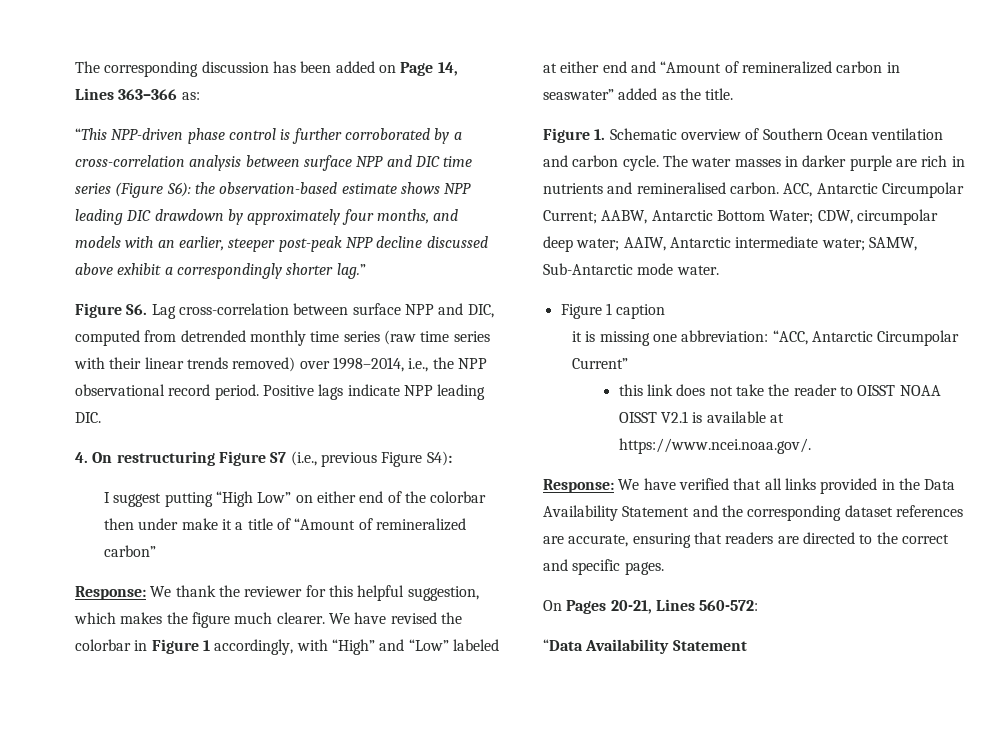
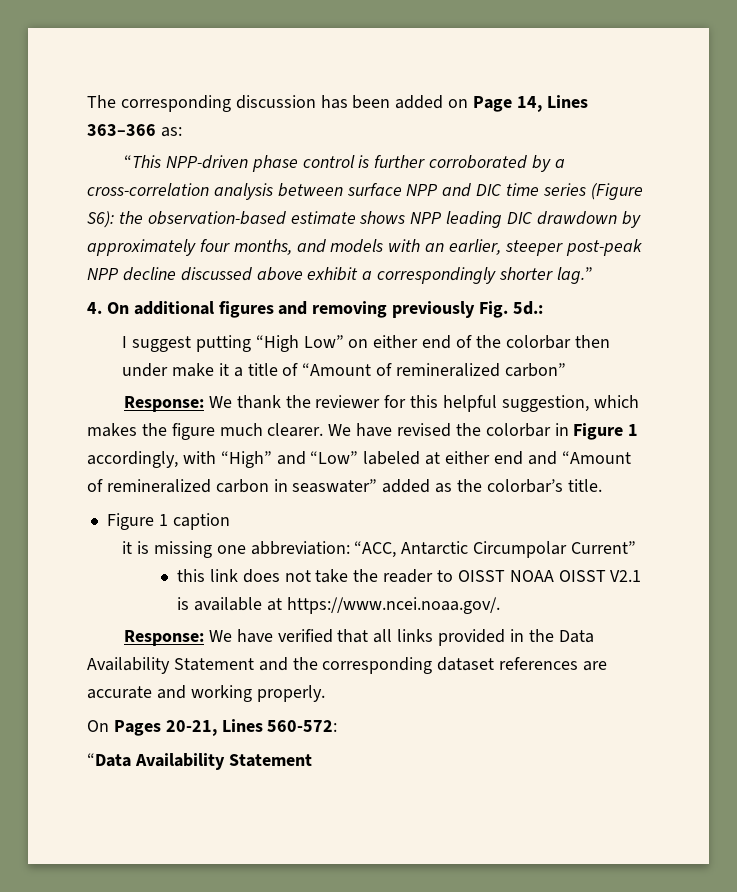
[75,303,494,319] [75,330,490,346] [74,357,487,372] [75,384,486,400] [75,412,101,423] [75,451,452,467] Figure S6. Lag cross-correlation between surface NPP and DIC, computed from detrended monthly time series (raw time series with their linear trends removed) over 1998–2014, i.e., the NPP observational record period. Positive lags indicate NPP leading DIC. // 4. On restructuring Figure S7 (i.e., previous Figure S4): -> [87,301,543,318] 4. On additional figures and removing previously Fig. 5d.:
(701, 94) none -> [486,479,563,493] colorbar’s
[543,128,944,143] [543,155,965,171] [543,182,964,198] [543,209,938,225] [543,236,917,252] [543,263,719,275] // Figure 1. Schematic overview of Southern Ocean ventilation and carbon cycle. The water masses in darker purple are rich in nutrients and remineralised carbon. ACC, Antarctic Circumpolar Current; AABW, Antarctic Bottom Water; CDW, circumpolar deep water; AAIW, Antarctic intermediate water; SAMW, Sub-Antarctic mode water. -> (602, 485) none
[568,532,949,548] [543,559,664,575] accurate, ensuring that readers are directed to the correct and specific pages. -> [87,685,325,702] accurate and working properly.

